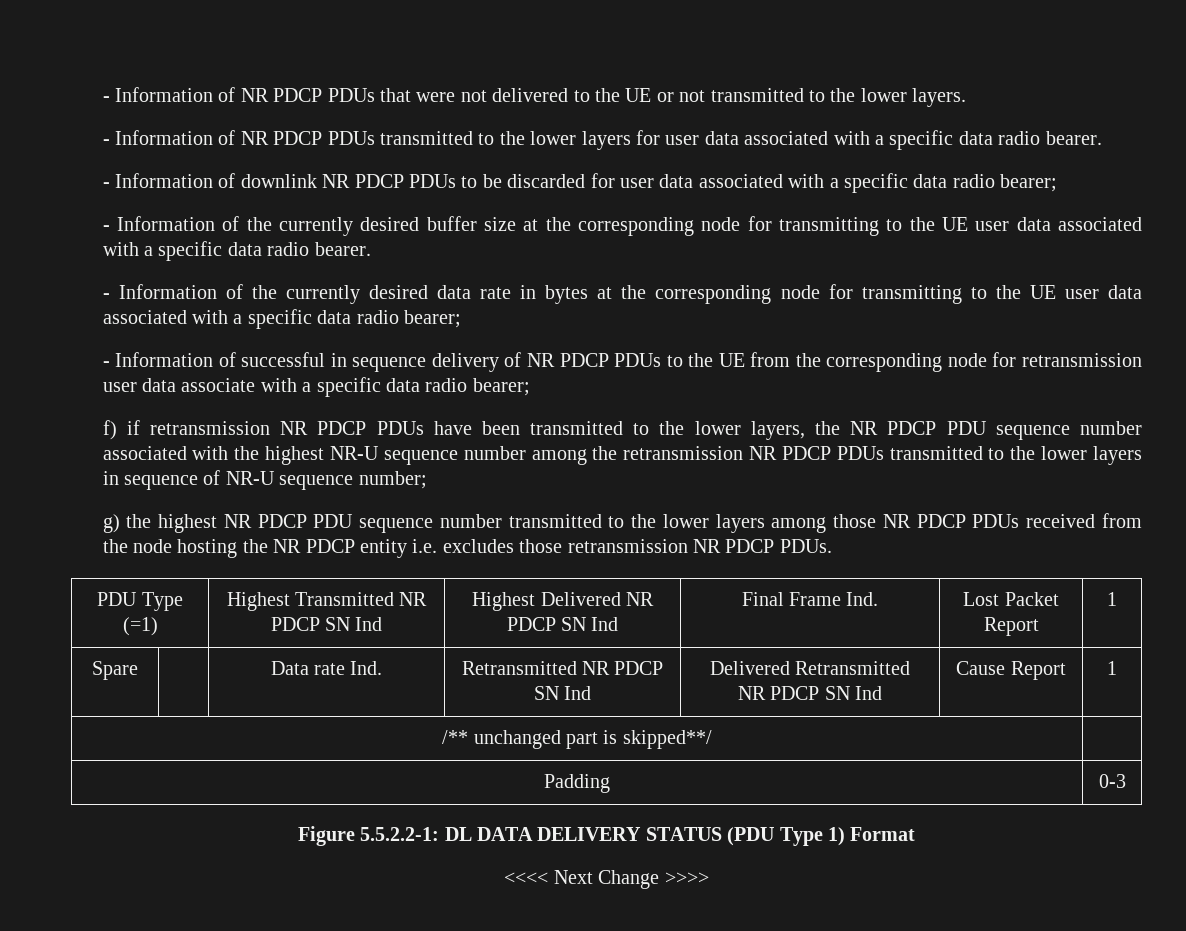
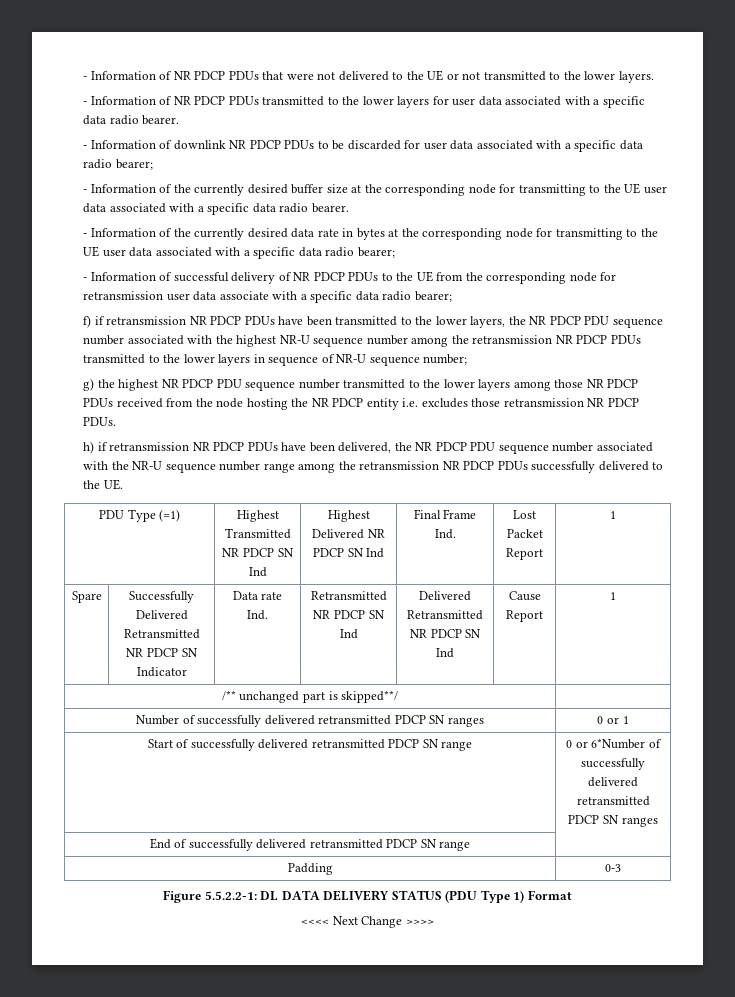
[330,353,427,372] in sequence -> (229, 277) none
(832, 546) none -> [83,441,653,454] [83,461,664,473] [83,479,123,490] // h) if retransmission NR PDCP PDUs have been delivered, the NR PDCP PDU sequence number associated with the NR-U sequence number range among the retransmission NR PDCP PDUs successfully delivered to the UE.
(138, 670) none -> [129,591,194,603] [135,610,188,620] [123,629,200,639] [126,648,198,657] [136,667,187,677] Successfully Delivered Retransmitted NR PDCP SN Indicator
(712, 739) none -> [136,715,484,727] [597,716,629,724] [147,739,473,751] [566,738,662,749] [581,758,645,770] [588,777,638,787] [576,796,650,806] [568,815,658,827] [149,838,471,851] // Number of successfully delivered retransmitted PDCP SN ranges | 0 or 1 // Start of successfully delivered retransmitted PDCP SN range | 0 or 6*Number of successfully delivered retransmitted PDCP SN ranges // End of successfully delivered retransmitted PDCP SN range |

